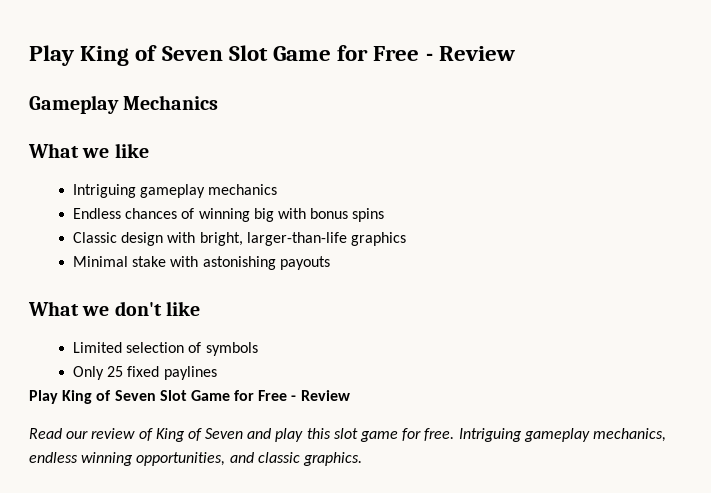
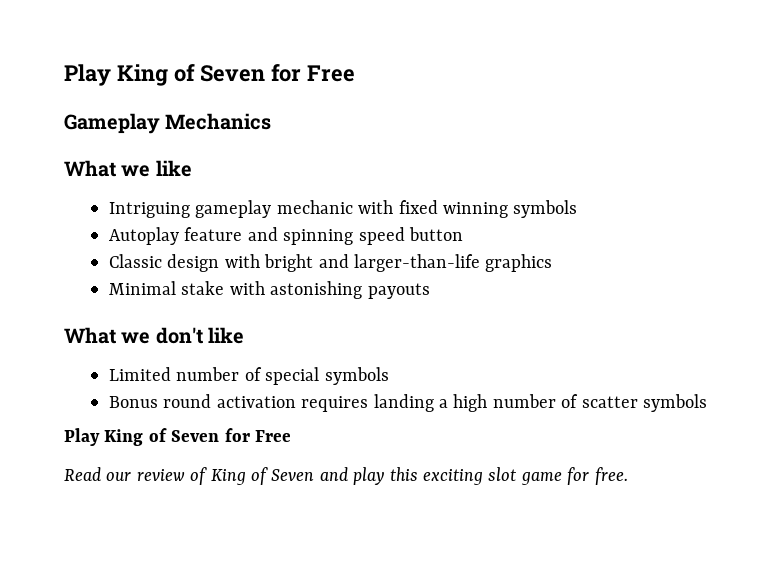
[29,45,515,66] Play King of Seven Slot Game for Free - Review -> [64,64,355,86] Play King of Seven for Free
[208,184,278,195] [72,208,385,222] mechanics // Endless chances of winning big with bonus spins -> [276,200,578,218] [108,227,463,245] mechanic with fixed winning symbols // Autoplay feature and spinning speed button
[199,232,243,246] bright, -> [264,254,349,272] bright and
[126,342,258,356] [72,366,217,380] [29,390,350,404] selection of symbols // Only 25 fixed paylines // Play King of Seven Slot Game for Free - Review -> [176,367,389,385] [108,394,707,412] [64,428,291,446] number of special symbols // Bonus round activation requires landing a high number of scatter symbols // Play King of Seven for Free
(331, 433) none -> [423,469,483,485] exciting
[458,428,666,442] [29,452,362,466] Intriguing gameplay mechanics, endless winning opportunities, and classic graphics. -> (628, 476) none

